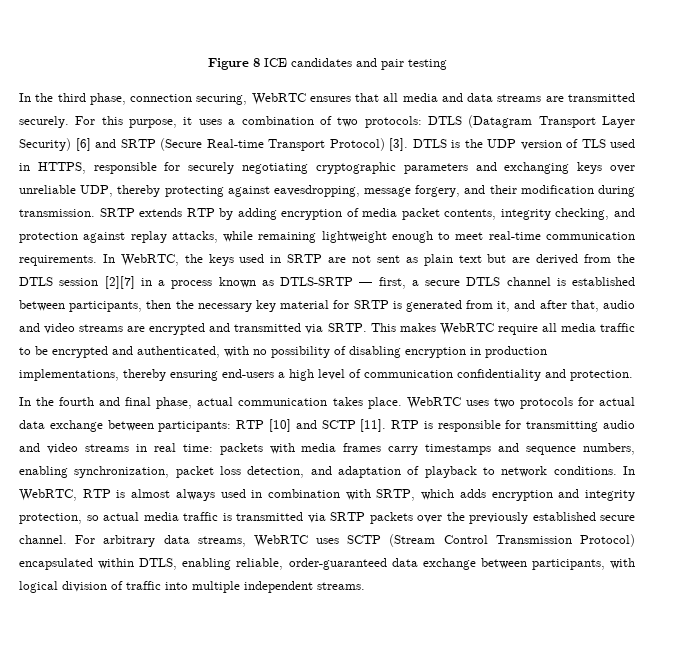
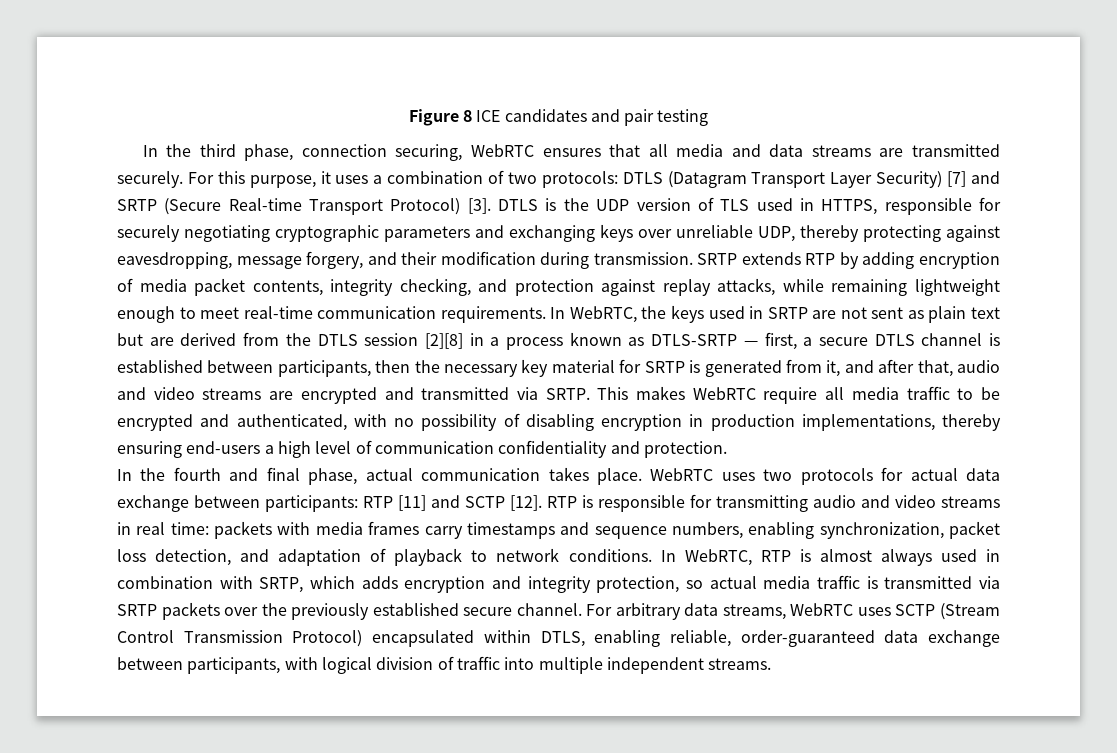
[75,138,91,151] [6] -> [947,171,967,187] [7]
[104,276,135,289] [2][7] -> [424,333,463,349] [2][8]
[268,419,291,432] [10] -> [398,495,426,511] [11]
[360,419,387,432] [11]. -> [510,495,542,511] [12].

